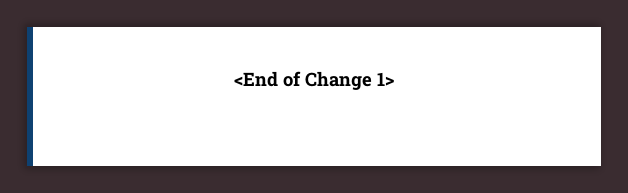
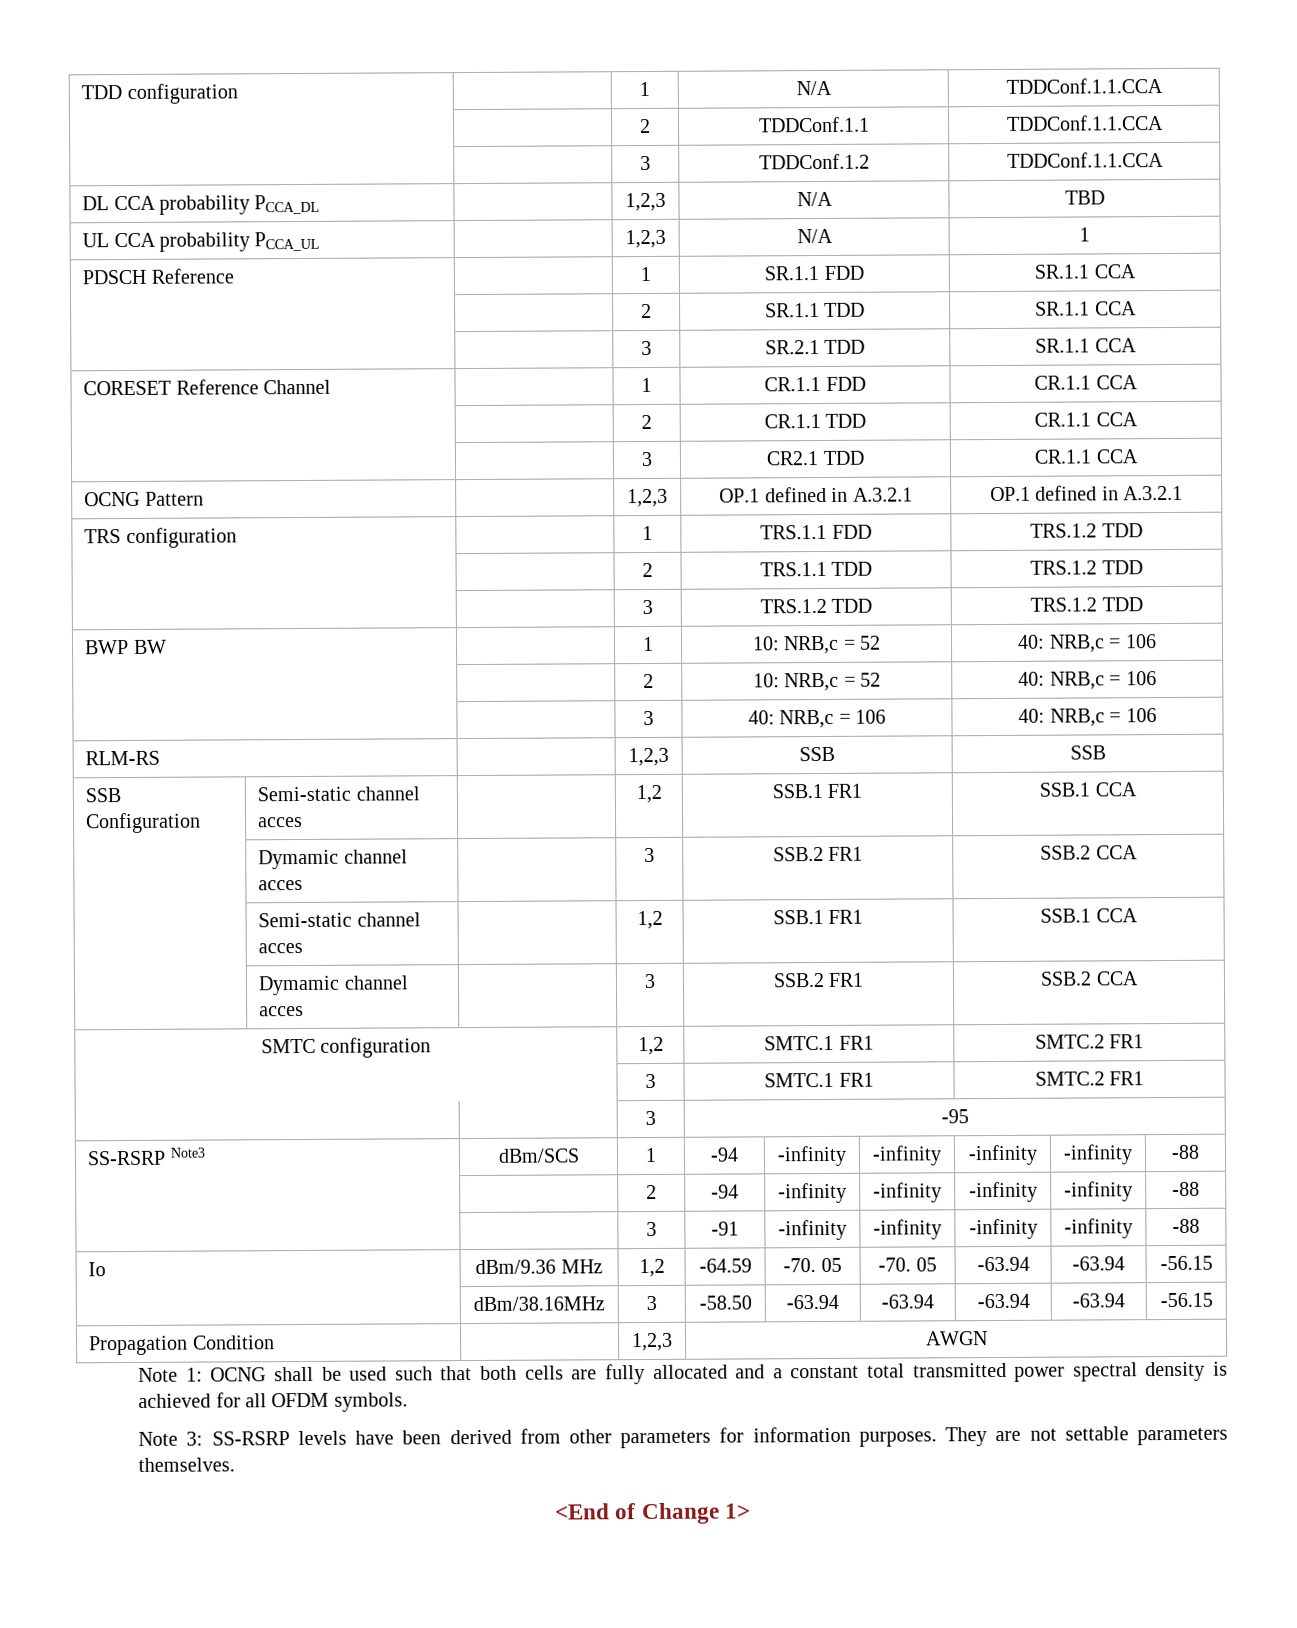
(234, 79) none -> [81,83,238,104] [639,81,650,97] [795,80,832,96] [1005,78,1163,94] [639,118,651,134] [757,116,870,133] [1005,115,1164,131] [640,155,651,171] [758,153,870,170] [1006,152,1164,168] [82,194,321,215] [625,192,666,212] [796,191,833,207] [1064,190,1105,205] [82,231,321,252] [625,229,666,249] [796,228,833,244] [1079,227,1090,242] [82,268,234,285] [640,266,651,282] [764,265,864,281] [1034,264,1136,279] [641,303,652,319] [764,302,866,318] [1035,301,1137,316] [641,340,652,356] [764,339,866,355] [1035,338,1137,353] [83,379,331,396] [641,377,652,393] [764,376,866,392] [1034,375,1138,390] [641,414,652,430] [763,413,867,429] [1034,412,1138,427] [641,451,652,467] [766,450,864,466] [1034,449,1138,464] [84,491,204,507] [627,488,668,508] [719,486,913,503] [989,485,1184,502] [84,527,237,549] [642,525,653,541] [760,524,872,540] [1030,523,1143,538] [642,562,653,578] [759,561,873,577] [1030,560,1143,575] [642,599,653,615] [759,598,873,614] [1030,597,1143,612] [84,639,167,655] [642,636,654,652] [751,635,882,655] [1017,634,1157,653] [643,673,654,689] [752,672,882,692] [1018,671,1157,690] [643,710,654,726] [747,709,887,729] [1018,708,1157,727] [85,750,161,766] [628,747,669,767] [799,746,835,762] [1069,745,1106,760] [85,788,122,803] [85,812,202,834] [257,786,420,802] [258,816,304,828] [635,784,662,804] [771,783,863,799] [1039,782,1137,797] [258,849,408,870] [258,879,304,891] [644,847,655,863] [772,846,864,862] [1040,845,1138,860] [258,912,421,928] [258,942,304,954] [636,910,663,930] [772,909,864,925] [1040,908,1138,923] [258,975,409,996] [259,1005,305,1017] [644,973,656,989] [772,972,864,988] [1040,971,1138,986] [260,1037,432,1058] [637,1036,664,1056] [764,1035,874,1051] [1034,1034,1145,1049] [645,1073,656,1089] [764,1072,874,1088] [1034,1071,1145,1086] [645,1110,656,1126] [940,1109,969,1124] [87,1147,205,1166] [497,1148,580,1163] [645,1147,657,1163] [710,1147,739,1162] [777,1145,847,1167] [872,1145,942,1166] [967,1144,1038,1166] [1063,1144,1133,1165] [1171,1144,1199,1159] [646,1184,657,1200] [711,1184,739,1199] [778,1182,847,1204] [873,1182,942,1203] [968,1181,1038,1203] [1064,1181,1133,1202] [1172,1181,1200,1196] [646,1221,657,1237] [711,1221,739,1236] [778,1219,847,1241] [873,1219,942,1240] [968,1218,1038,1240] [1064,1218,1133,1239] [1172,1218,1200,1233] [88,1262,107,1277] [475,1259,603,1275] [638,1258,665,1278] [698,1258,752,1273] [783,1257,842,1273] [878,1257,937,1272] [976,1256,1030,1272] [1072,1256,1125,1271] [1159,1255,1213,1271] [473,1296,605,1312] [646,1295,657,1311] [698,1295,752,1310] [786,1294,839,1310] [881,1294,934,1309] [976,1293,1030,1309] [1072,1293,1125,1308] [1159,1292,1213,1308] [88,1335,275,1356] [631,1332,673,1352] [924,1331,988,1346] [138,1361,1228,1385] [138,1392,408,1412] [138,1426,1229,1449] [138,1457,236,1472] TDD configuration | | 1 | N/A | TDDConf.1.1.CCA // | | 2 | TDDConf.1.1 | TDDConf.1.1.CCA // | | 3 | TDDConf.1.2 | TDDConf.1.1.CCA // DL CCA probability PCCA_DL | | 1,2,3 | N/A | TBD // UL CCA probability PCCA_UL | | 1,2,3 | N/A | 1 // PDSCH Reference | | 1 | SR.1.1 FDD | SR.1.1 CCA // | | 2 | SR.1.1 TDD | SR.1.1 CCA // | | 3 | SR.2.1 TDD | SR.1.1 CCA // CORESET Reference Channel | | 1 | CR.1.1 FDD | CR.1.1 CCA // | | 2 | CR.1.1 TDD | CR.1.1 CCA // | | 3 | CR2.1 TDD | CR.1.1 CCA // OCNG Pattern | | 1,2,3 | OP.1 defined in A.3.2.1 | OP.1 defined in A.3.2.1 // TRS configuration | | 1 | TRS.1.1 FDD | TRS.1.2 TDD // | | 2 | TRS.1.1 TDD | TRS.1.2 TDD // | | 3 | TRS.1.2 TDD | TRS.1.2 TDD // BWP BW | | 1 | 10: NRB,c = 52 | 40: NRB,c = 106 // | | 2 | 10: NRB,c = 52 | 40: NRB,c = 106 // | | 3 | 40: NRB,c = 106 | 40: NRB,c = 106 // RLM-RS | | 1,2,3 | SSB | SSB // SSB Configuration | Semi-static channel acces | | 1,2 | SSB.1 FR1 | SSB.1 CCA // | Dymamic channel acces | | 3 | SSB.2 FR1 | SSB.2 CCA // | Semi-static channel acces | | 1,2 | SSB.1 FR1 | SSB.1 CCA // | Dymamic channel acces | | 3 | SSB.2 FR1 | SSB.2 CCA // SMTC configuration | 1,2 | SMTC.1 FR1 | SMTC.2 FR1 // | 3 | SMTC.1 FR1 | SMTC.2 FR1 // | | 3 | -95 // SS-RSRP Note3 | dBm/SCS | 1 | -94 | -infinity | -infinity | -infinity | -infinity | -88 // | | 2 | -94 | -infinity | -infinity | -infinity | -infinity | -88 // | | 3 | -91 | -infinity | -infinity | -infinity | -infinity | -88 // Io | dBm/9.36 MHz | 1,2 | -64.59 | -70. 05 | -70. 05 | -63.94 | -63.94 | -56.15 // | dBm/38.16MHz | 3 | -58.50 | -63.94 | -63.94 | -63.94 | -63.94 | -56.15 // Propagation Condition | | 1,2,3 | AWGN // Note 1: OCNG shall be used such that both cells are fully allocated and a constant total transmitted power spectral density is achieved for all OFDM symbols. // Note 3: SS-RSRP levels have been derived from other parameters for information purposes. They are not settable parameters themselves. //

